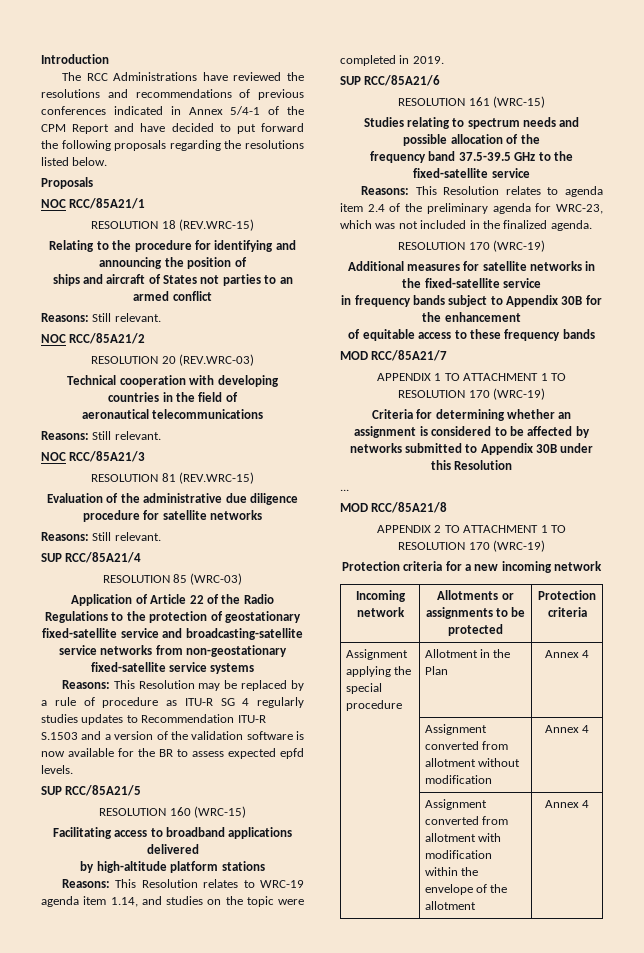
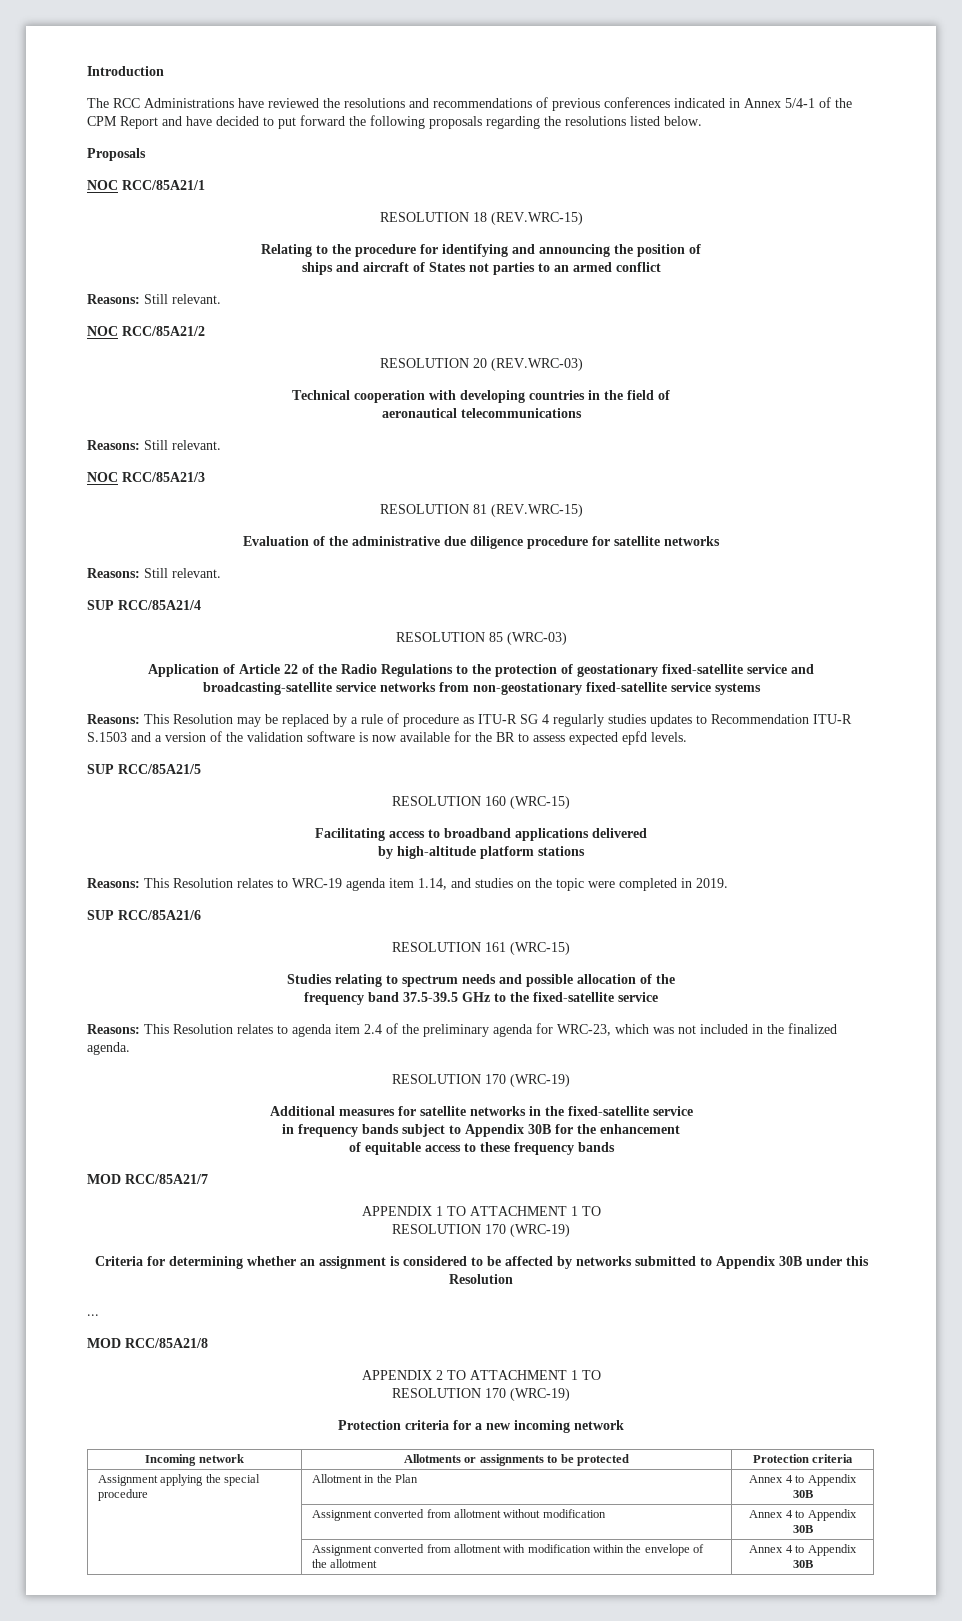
(590, 654) none -> [795,1474,857,1486] [792,1490,813,1498] to Appendix 30В
(590, 729) none -> [795,1509,857,1521] [792,1525,813,1533] to Appendix 30В
(590, 804) none -> [795,1544,857,1556] [792,1560,813,1568] to Appendix 30В

